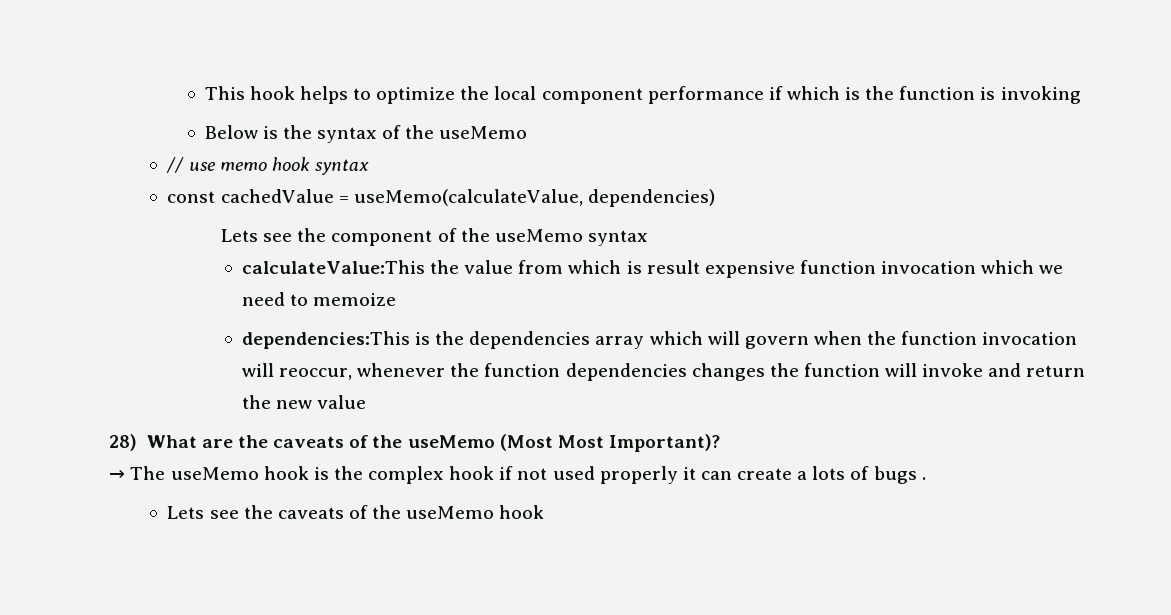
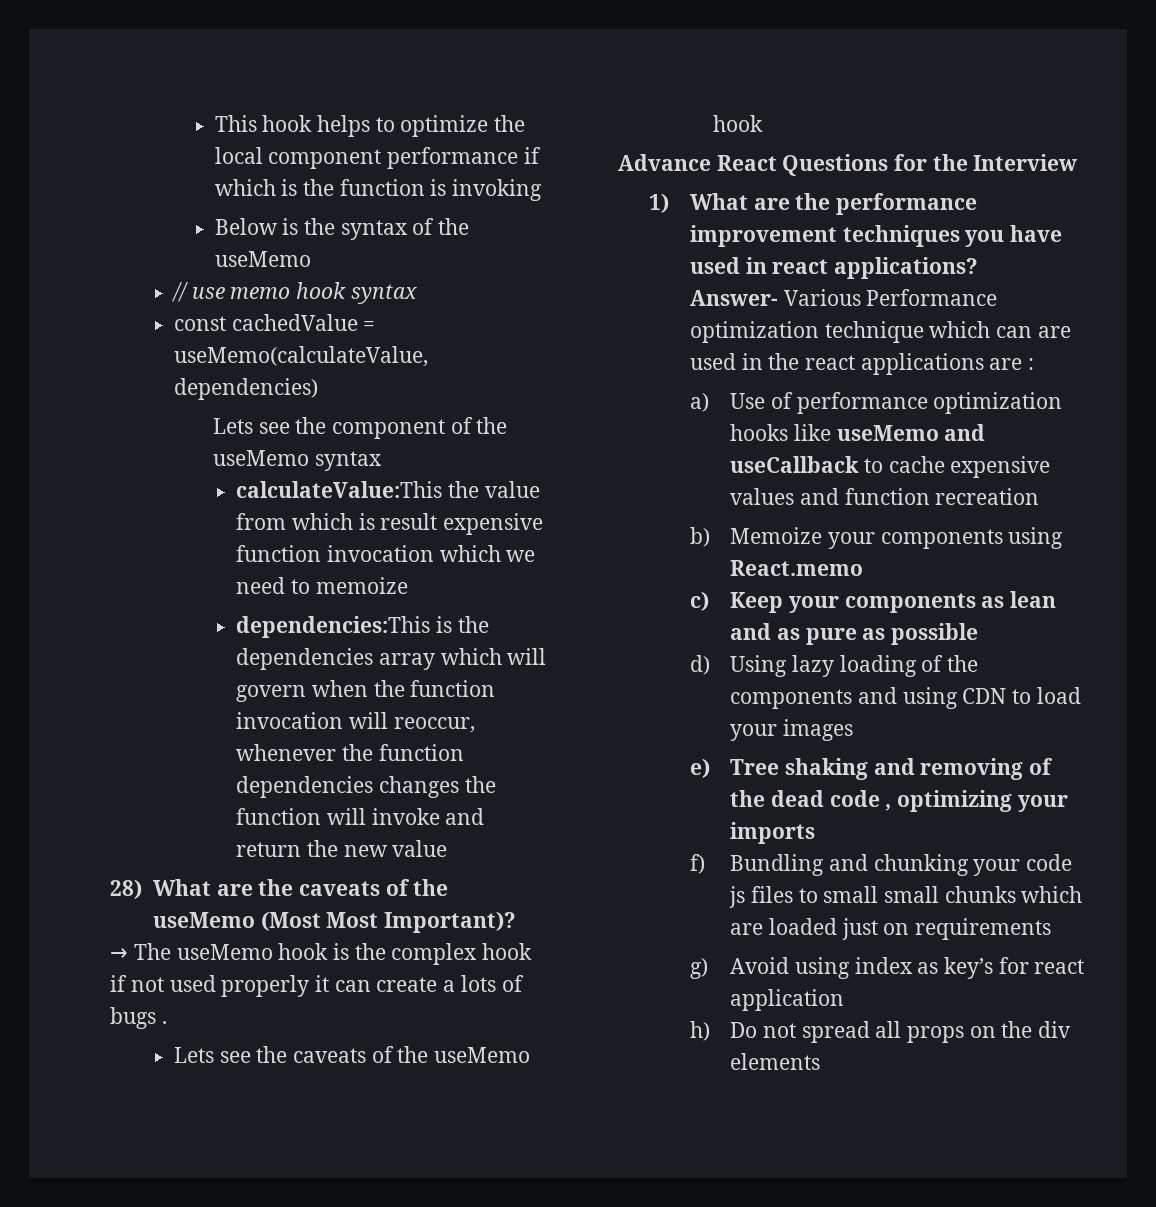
(545, 512) none -> [617,154,1078,176] [649,193,977,215] [689,225,1062,247] [689,257,978,279] [689,289,998,306] [689,321,1071,343] [689,353,1034,375] [689,392,1063,414] [730,424,986,441] [730,456,1051,478] [730,488,1040,505] [689,527,1064,549] [730,560,864,576] [689,591,1057,613] [730,623,979,645] [689,655,979,677] [730,687,1081,709] [730,719,854,741] [689,758,1054,780] [730,790,1068,812] [730,822,816,844] [689,854,1073,876] [729,886,1083,908] [730,918,1052,940] [689,957,1085,979] [730,989,845,1011] [689,1021,1072,1043] [730,1053,821,1070] // Advance React Questions for the Interview // 1) What are the performance improvement techniques you have used in react applications? // Answer- Various Performance optimization technique which can are used in the react applications are : // a) Use of performance optimization hooks like useMemo and useCallback to cache expensive values and function recreation // b) Memoize your components using React.memo // c) Keep your components as lean and as pure as possible // d) Using lazy loading of the components and using CDN to load your images // e) Tree shaking and removing of the dead code , optimizing your imports // f) Bundling and chunking your code js files to small small chunks which are loaded just on requirements // g) Avoid using index as key’s for react application // h) Do not spread all props on the div elements

